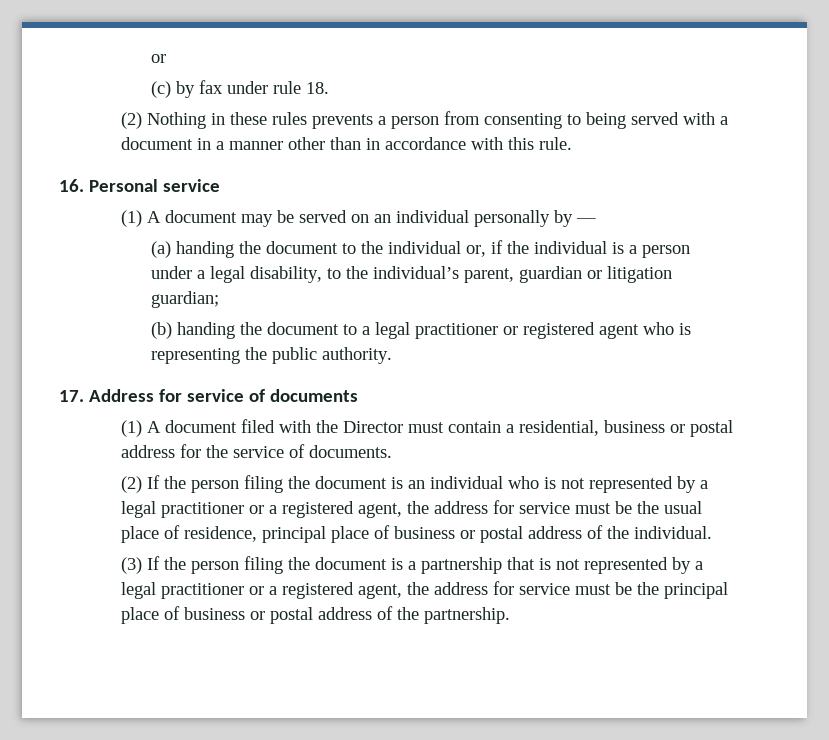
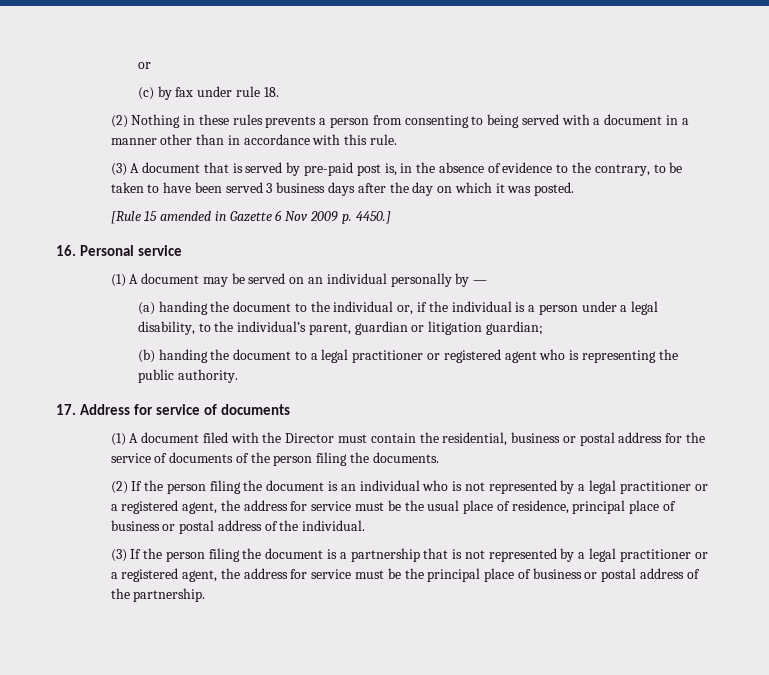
(572, 143) none -> [110,162,683,176] [110,182,575,196] [110,210,391,224] // (3) A document that is served by pre-paid post is, in the absence of evidence to the contrary, to be taken to have been served 3 business days after the day on which it was posted. // [Rule 15 amended in Gazette 6 Nov 2009 p. 4450.]
[505,424,514,433] a -> [419,432,439,443] the
(305, 451) none -> [169,452,369,466] documents of the person filing the

